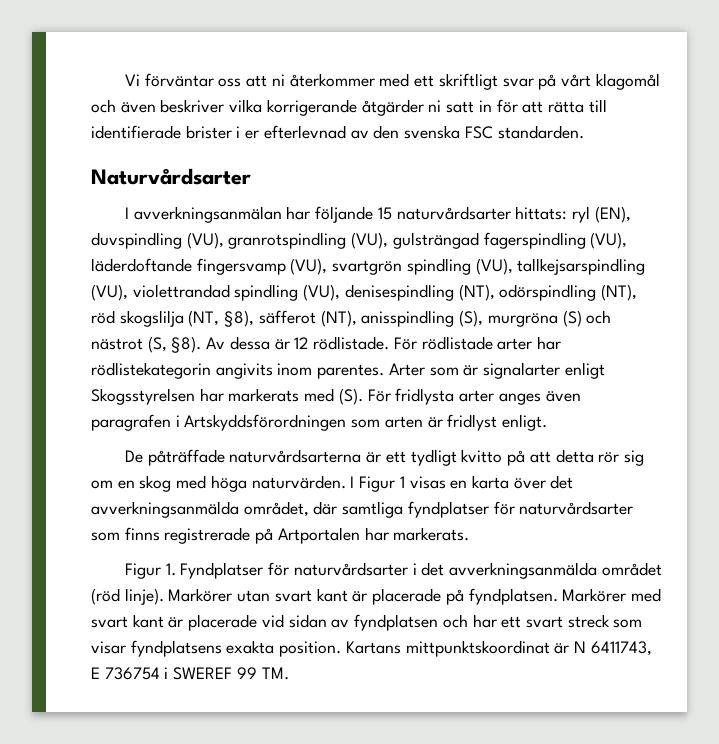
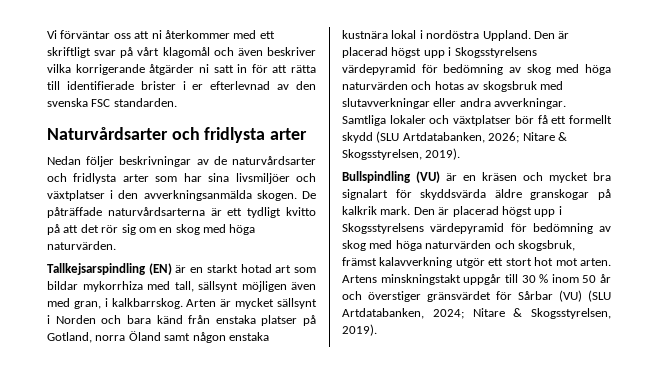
[125,206,631,223] [91,232,628,249] [91,258,646,275] [91,284,638,301] [91,310,612,327] [91,336,561,353] [91,362,605,379] [91,388,581,405] [91,414,548,431] // I avverkningsanmälan har följande 15 naturvårdsarter hittats: ryl (EN), duvspindling (VU), granrotspindling (VU), gulsträngad fagerspindling (VU), läderdoftande fingersvamp (VU), svartgrön spindling (VU), tallkejsarspindling (VU), violettrandad spindling (VU), denisespindling (NT), odörspindling (NT), röd skogslilja (NT, §8), säfferot (NT), anisspindling (S), murgröna (S) och nästrot (S, §8). Av dessa är 12 rödlistade. För rödlistade arter har rödlistekategorin angivits inom parentes. Arter som är signalarter enligt Skogsstyrelsen har markerats med (S). För fridlysta arter anges även paragrafen i Artskyddsförordningen som arten är fridlyst enligt. // -> [171,127,308,143] [47,156,316,167] [47,173,316,184] [47,190,297,201] och fridlysta arter // Nedan följer beskrivningar av de naturvårdsarter och fridlysta arter som har sina livsmiljöer och växtplatser i den avverkningsanmälda skogen.
[555,449,594,463] detta -> [80,224,99,233] det
[350,475,574,492] [91,501,634,518] [91,527,470,544] [125,562,662,579] [91,588,661,605] [91,614,643,631] [91,640,652,657] [91,667,289,680] I Figur 1 visas en karta över det avverkningsanmälda området, där samtliga fyndplatser för naturvårdsarter som finns registrerade på Artportalen har markerats. // Figur 1. Fyndplatser för naturvårdsarter i det avverkningsanmälda området (röd linje). Markörer utan svart kant är placerade på fyndplatsen. Markörer med svart kant är placerade vid sidan av fyndplatsen och har ett svart streck som visar fyndplatsens exakta position. Kartans mittpunktskoordinat är N 6411743, E 736754 i SWEREF 99 TM. -> [47,263,316,275] [47,281,316,292] [47,298,317,309] [47,315,316,326] [47,331,269,343] [342,30,570,41] [342,47,537,58] [342,64,611,75] [342,81,563,92] [342,98,567,109] [342,115,612,126] [342,131,567,143] [342,148,461,160] [342,171,611,183] [342,189,611,200] [342,206,562,217] [342,223,611,234] [342,240,575,251] [342,257,611,268] [342,274,611,285] [342,290,611,302] [342,308,611,319] [342,324,377,336] // Tallkejsarspindling (EN) är en starkt hotad art som bildar mykorrhiza med tall, sällsynt möjligen även med gran, i kalkbarrskog. Arten är mycket sällsynt i Norden och bara känd från enstaka platser på Gotland, norra Öland samt någon enstaka kustnära lokal i nordöstra Uppland. Den är placerad högst upp i Skogsstyrelsens värdepyramid för bedömning av skog med höga naturvärden och hotas av skogsbruk med slutavverkningar eller andra avverkningar. Samtliga lokaler och växtplatser bör få ett formellt skydd (SLU Artdatabanken, 2026; Nitare & Skogsstyrelsen, 2019). // Bullspindling (VU) är en kräsen och mycket bra signalart för skyddsvärda äldre granskogar på kalkrik mark. Den är placerad högst upp i Skogsstyrelsens värdepyramid för bedömning av skog med höga naturvärden och skogsbruk, främst kalavverkning utgör ett stort hot mot arten. Artens minskningstakt uppgår till 30 % inom 50 år och överstiger gränsvärdet för Sårbar (VU) (SLU Artdatabanken, 2024; Nitare & Skogsstyrelsen, 2019).

